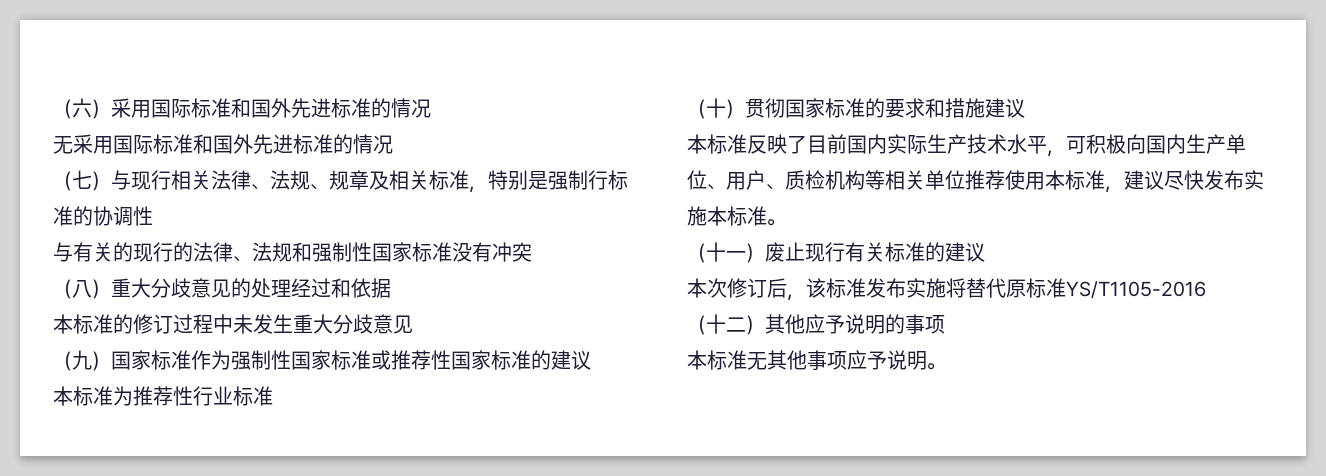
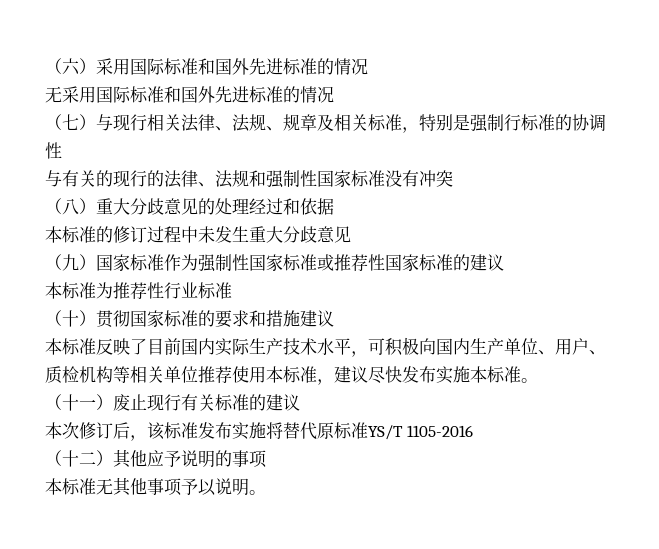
[1066,281,1206,299] YS/T1105-2016 -> [368,425,473,440] YS/T 1105-2016
[847,350,887,370] 应予 -> [181,478,216,496] 予以

